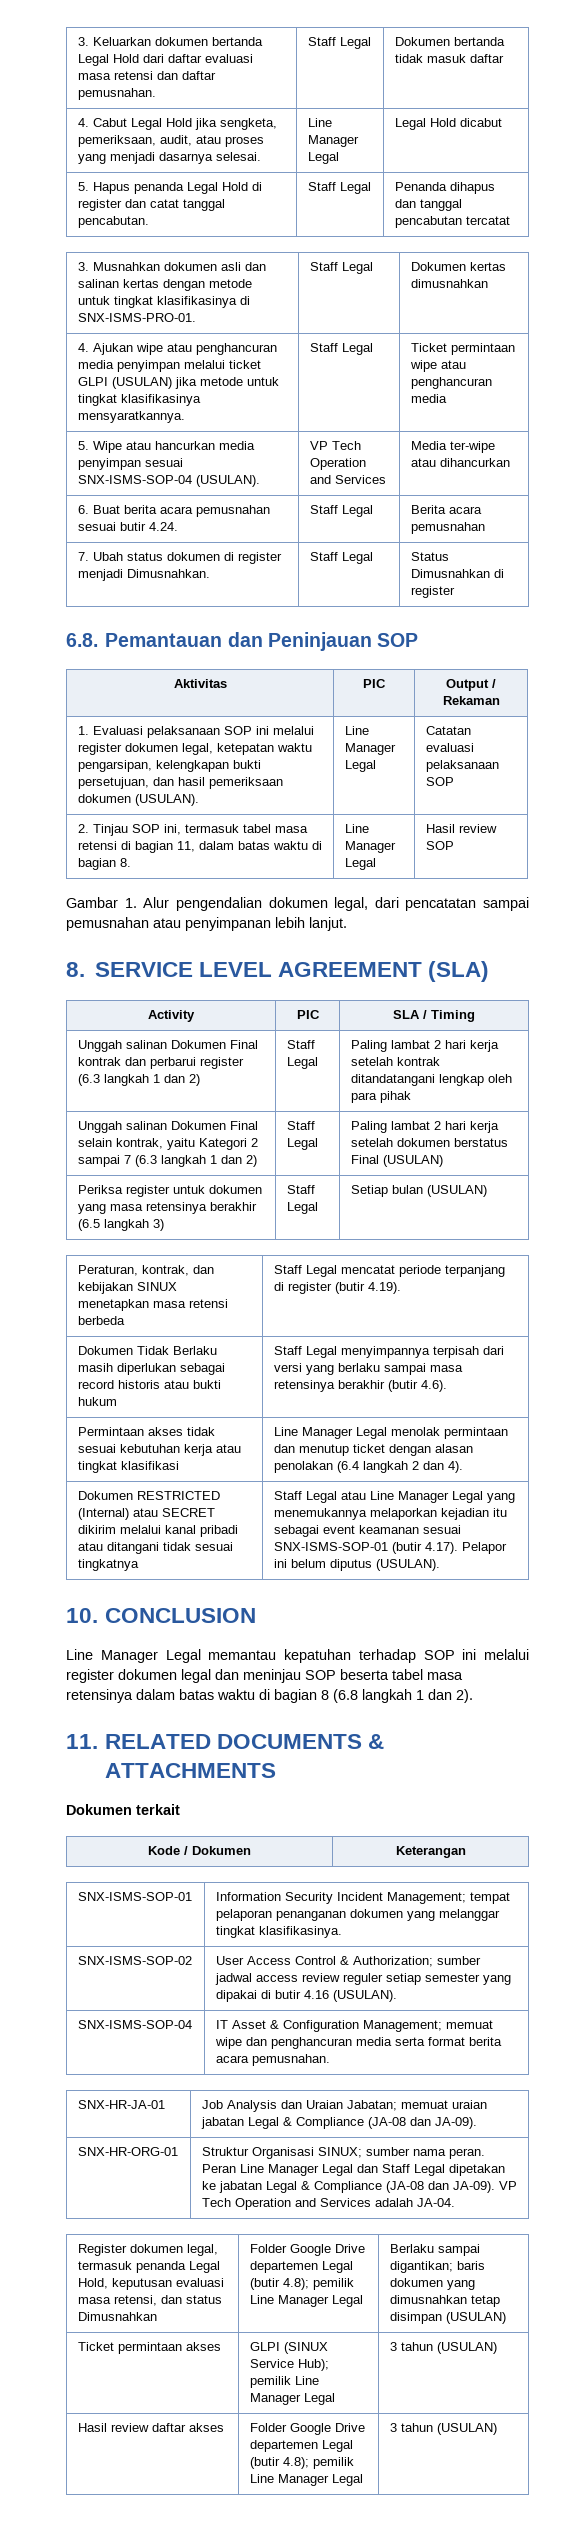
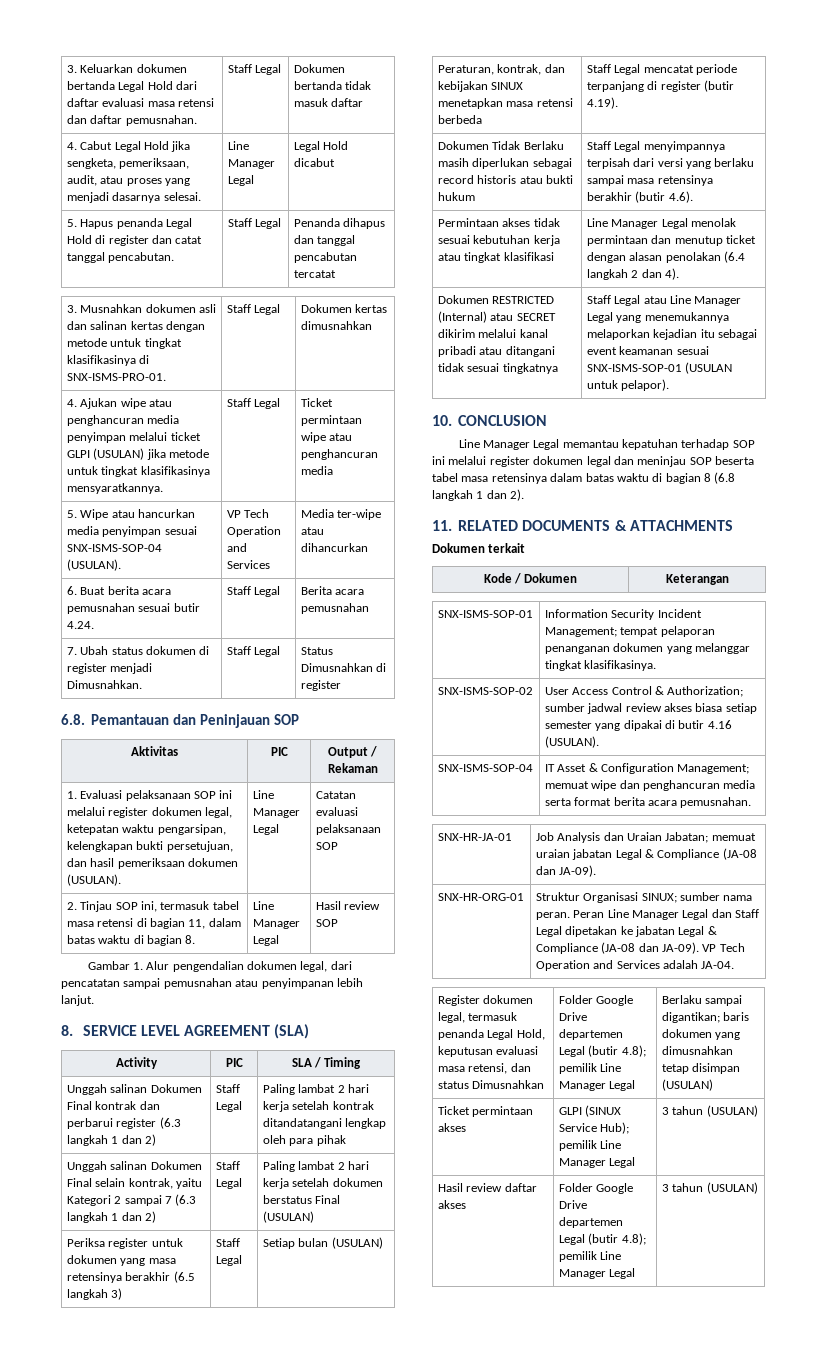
[391,1542,507,1554] [273,1559,440,1571] (butir 4.17). Pelapor ini belum diputus (USULAN). -> [685,362,733,374] [586,379,670,391] (USULAN untuk pelapor).
[255,1973,383,1985] access review reguler -> [625,703,723,712] review akses biasa

